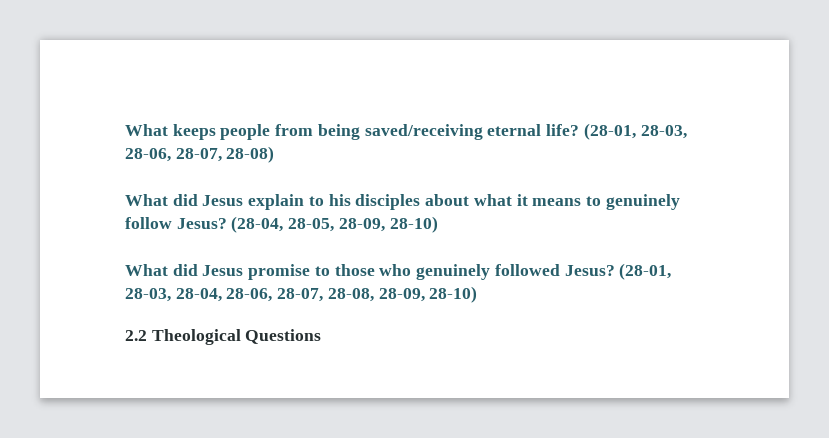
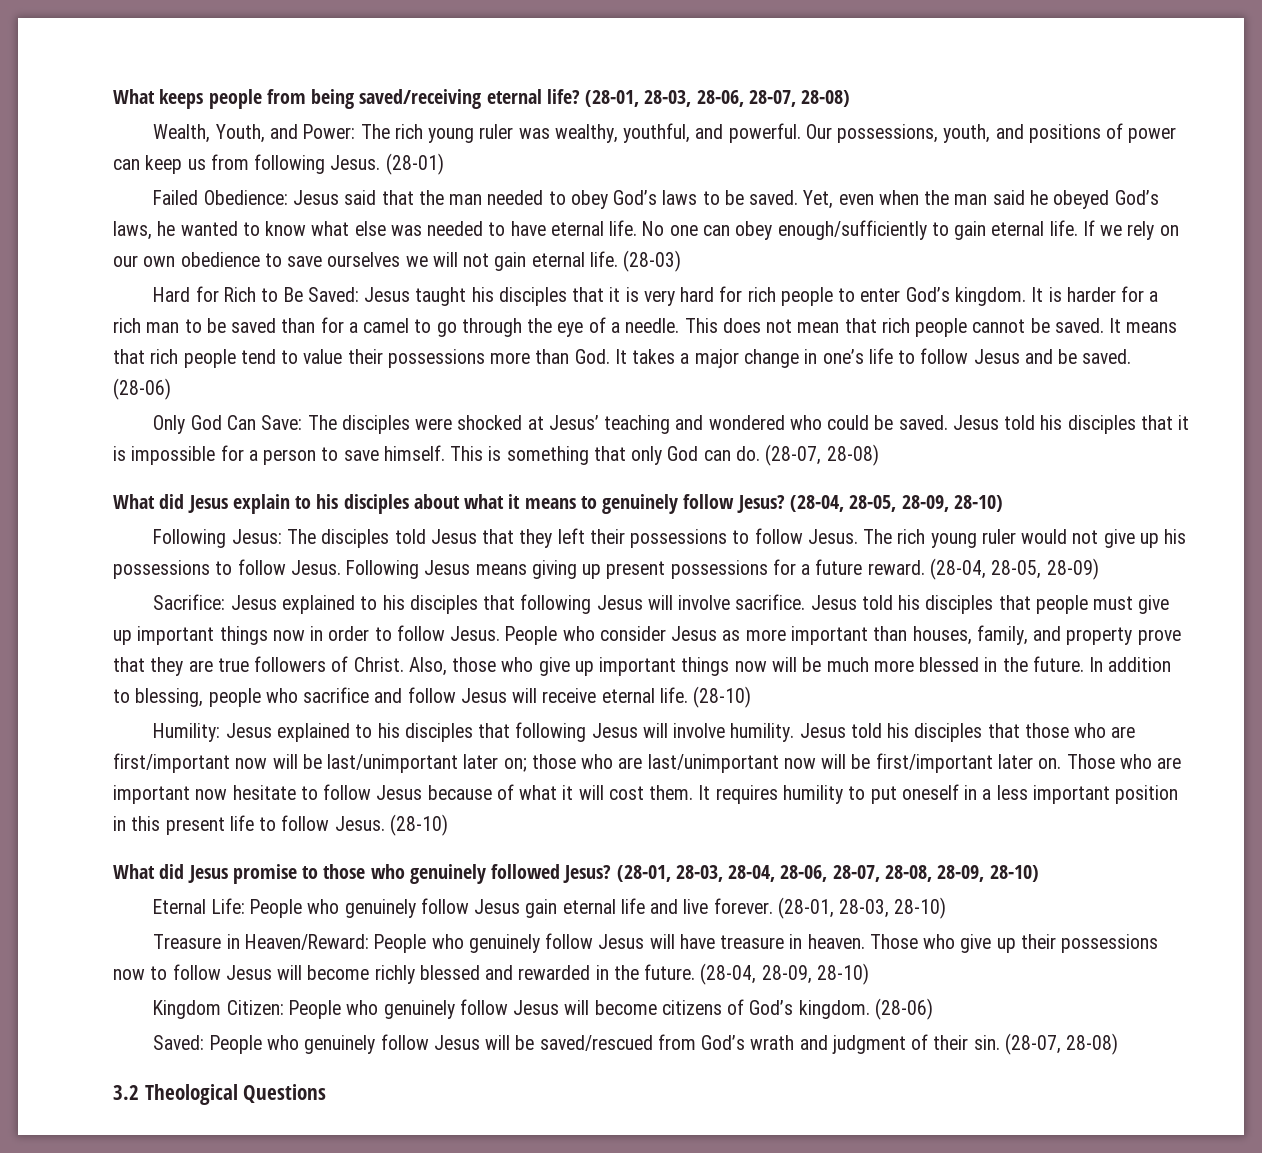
(275, 154) none -> [153,123,1177,143] [113,153,444,175] [153,190,1159,209] [113,220,1179,240] [113,250,682,272] [153,286,1159,306] [113,317,1178,337] [113,348,1132,368] [113,378,171,400] [153,415,1190,434] [113,444,879,466] // Wealth, Youth, and Power: The rich young ruler was wealthy, youthful, and powerful. Our possessions, youth, and positions of power can keep us from following Jesus. (28-01) // Failed Obedience: Jesus said that the man needed to obey God’s laws to be saved. Yet, even when the man said he obeyed God’s laws, he wanted to know what else was needed to have eternal life. No one can obey enough/sufficiently to gain eternal life. If we rely on our own obedience to save ourselves we will not gain eternal life. (28-03) // Hard for Rich to Be Saved: Jesus taught his disciples that it is very hard for rich people to enter God’s kingdom. It is harder for a rich man to be saved than for a camel to go through the eye of a needle. This does not mean that rich people cannot be saved. It means that rich people tend to value their possessions more than God. It takes a major change in one’s life to follow Jesus and be saved. (28-06) // Only God Can Save: The disciples were shocked at Jesus’ teaching and wondered who could be saved. Jesus told his disciples that it is impossible for a person to save himself. This is something that only God can do. (28-07, 28-08)
(438, 224) none -> [153,528,1187,548] [113,558,1099,580] [153,594,1170,614] [113,625,1181,645] [113,656,1172,676] [113,686,752,708] [153,722,1136,742] [113,753,1182,773] [113,784,1179,804] [113,814,448,836] // Following Jesus: The disciples told Jesus that they left their possessions to follow Jesus. The rich young ruler would not give up his possessions to follow Jesus. Following Jesus means giving up present possessions for a future reward. (28-04, 28-05, 28-09) // Sacrifice: Jesus explained to his disciples that following Jesus will involve sacrifice. Jesus told his disciples that people must give up important things now in order to follow Jesus. People who consider Jesus as more important than houses, family, and property prove that they are true followers of Christ. Also, those who give up important things now will be much more blessed in the future. In addition to blessing, people who sacrifice and follow Jesus will receive eternal life. (28-10) // Humility: Jesus explained to his disciples that following Jesus will involve humility. Jesus told his disciples that those who are first/important now will be last/unimportant later on; those who are last/unimportant now will be first/important later on. Those who are important now hesitate to follow Jesus because of what it will cost them. It requires humility to put oneself in a less important position in this present life to follow Jesus. (28-10)
[125,330,147,341] 2.2 -> [153,897,947,919] [153,933,1159,953] [113,963,869,985] [153,998,933,1020] [153,1033,1119,1055] [113,1085,139,1100] Eternal Life: People who genuinely follow Jesus gain eternal life and live forever. (28-01, 28-03, 28-10) // Treasure in Heaven/Reward: People who genuinely follow Jesus will have treasure in heaven. Those who give up their possessions now to follow Jesus will become richly blessed and rewarded in the future. (28-04, 28-09, 28-10) // Kingdom Citizen: People who genuinely follow Jesus will become citizens of God’s kingdom. (28-06) // Saved: People who genuinely follow Jesus will be saved/rescued from God’s wrath and judgment of their sin. (28-07, 28-08) // 3.2

